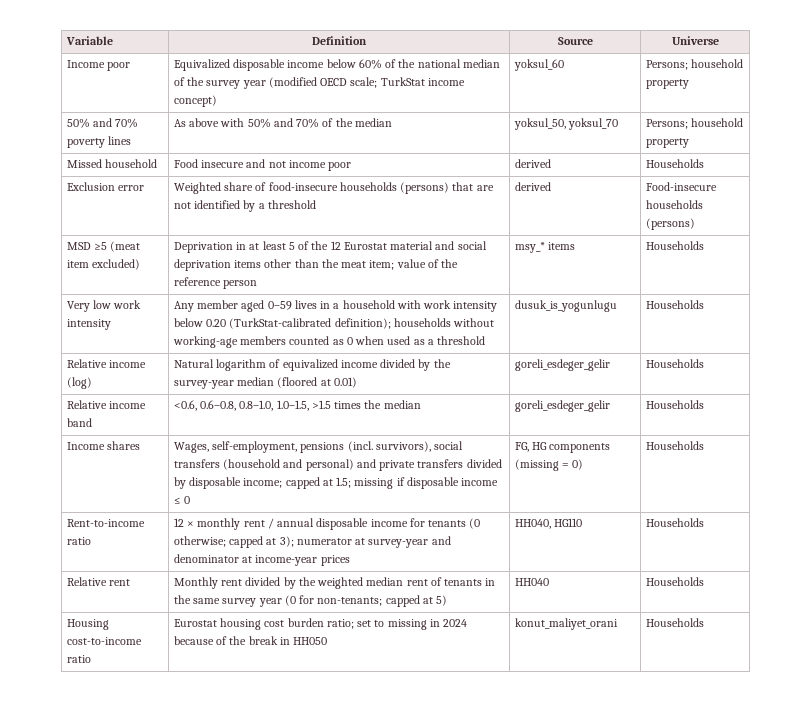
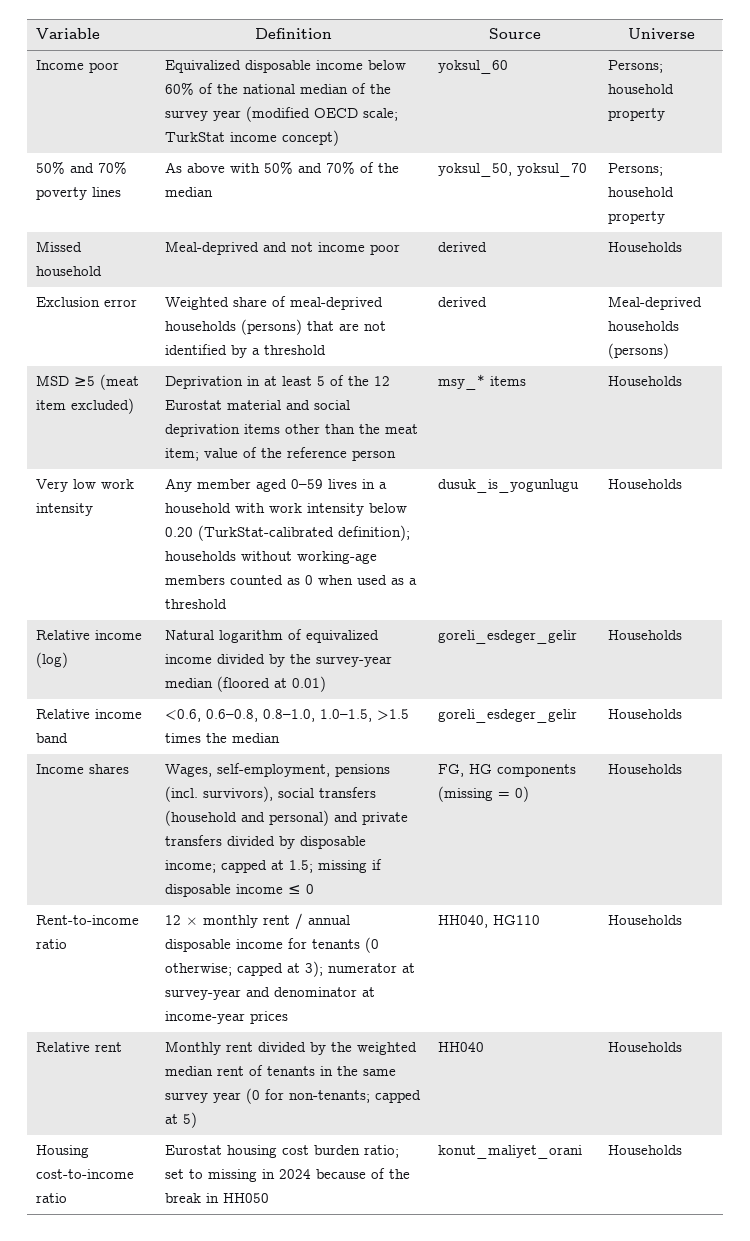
[173,159,245,168] Food insecure -> [165,241,260,255] Meal-deprived
[268,182,338,191] food-insecure -> [290,297,384,310] meal-deprived
[645,182,717,191] Food-insecure -> [608,296,703,310] Meal-deprived

